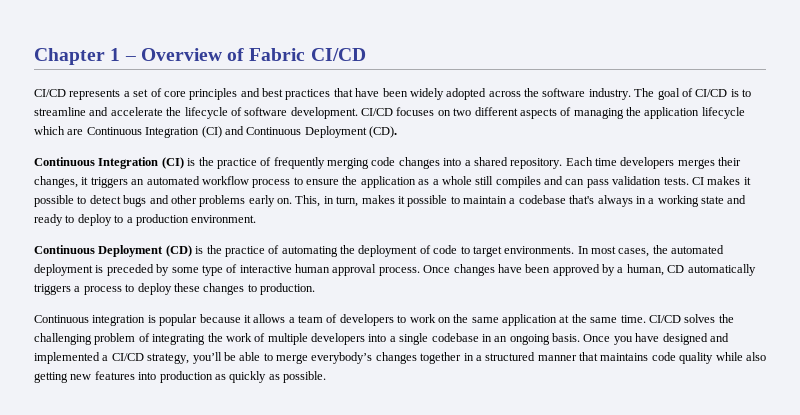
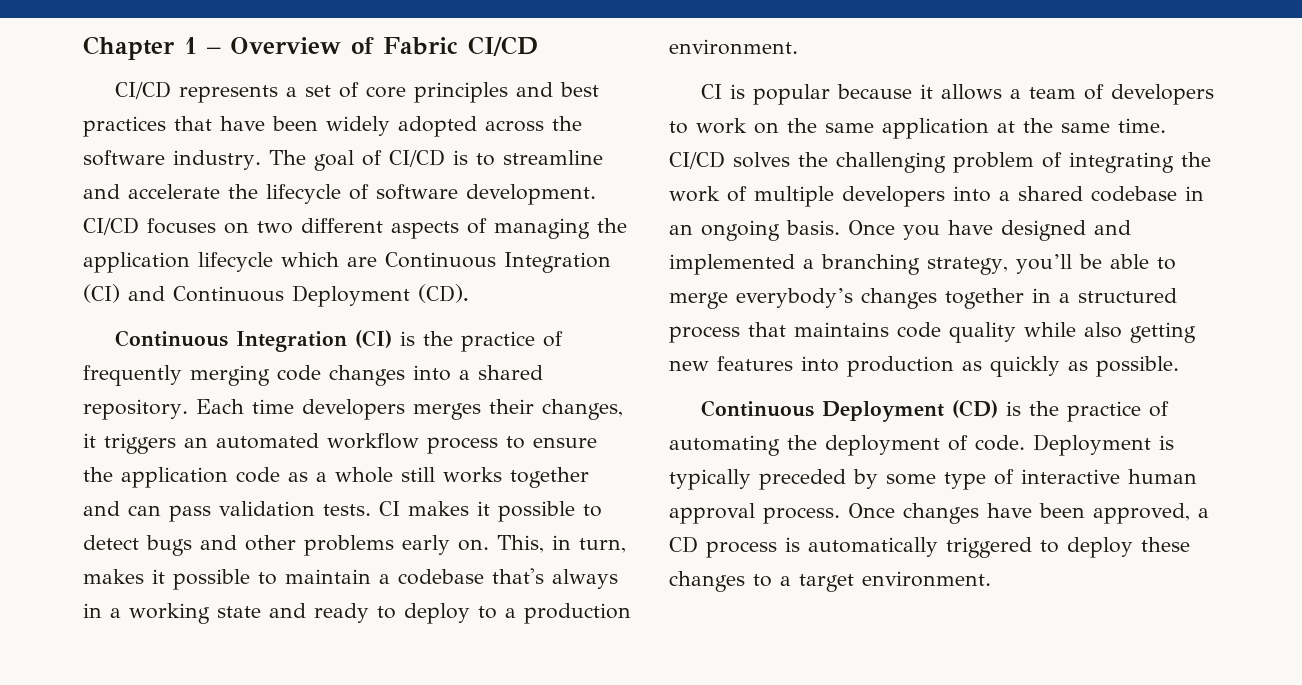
(416, 182) none -> [236,467,280,483] code
[495,176,541,188] compiles -> [443,467,589,488] works together
[34,245,725,257] [34,264,756,276] [34,283,315,295] [34,315,146,326] Continuous Deployment (CD) is the practice of automating the deployment of code to target environments. In most cases, the automated deployment is preceded by some type of interactive human approval process. Once changes have been approved by a human, CD automatically triggers a process to deploy these changes to production. // Continuous integration -> [700,84,722,99] CI
[399,333,429,345] single -> [1018,186,1083,201] shared
[111,353,144,361] CI/CD -> [821,254,920,275] branching
[537,355,577,361] manner -> [669,326,740,343] process
(326, 377) none -> [700,400,1169,422] [669,434,1174,456] [669,469,1197,490] [669,503,1209,524] [669,536,1190,558] [669,571,991,592] // Continuous Deployment (CD) is the practice of automating the deployment of code. Deployment is typically preceded by some type of interactive human approval process. Once changes have been approved, a CD process is automatically triggered to deploy these changes to a target environment.

